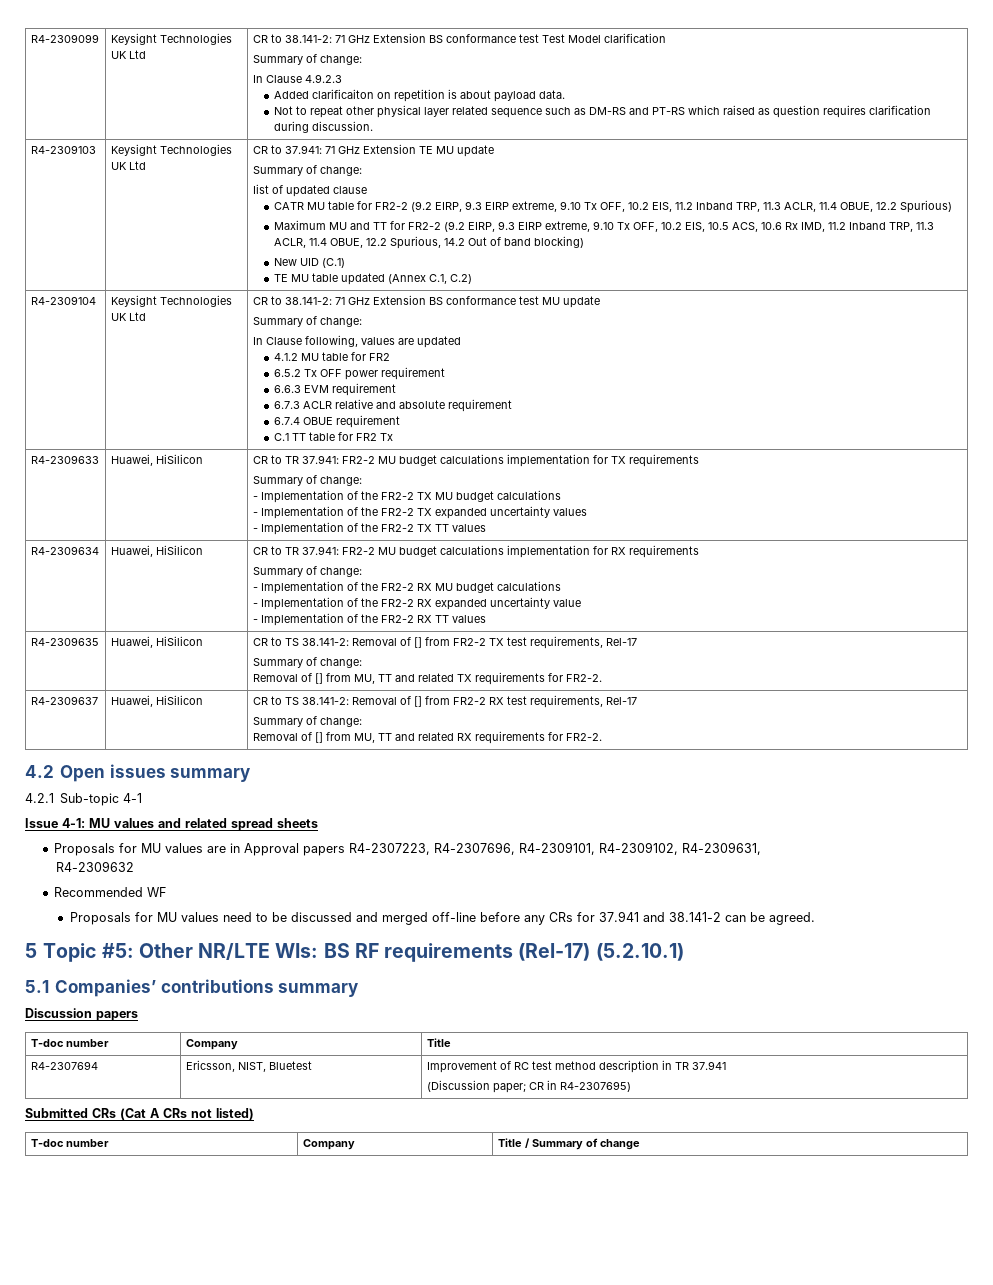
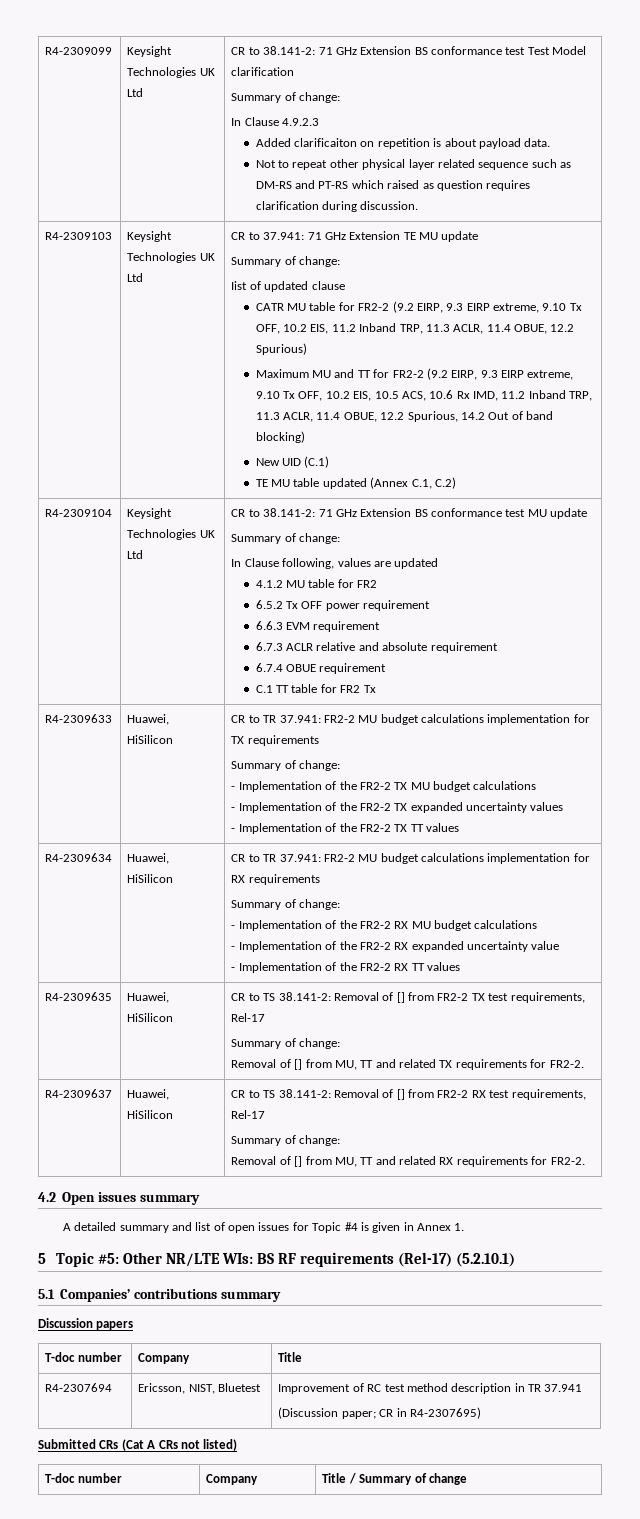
[25,793,143,806] [25,818,318,831] [54,842,762,856] [55,861,134,872] [54,887,167,897] [69,911,815,925] 4.2.1 Sub-topic 4-1 // Issue 4-1: MU values and related spread sheets // Proposals for MU values are in Approval papers R4-2307223, R4-2307696, R4-2309101, R4-2309102, R4-2309631, // R4-2309632 // Recommended WF // Proposals for MU values need to be discussed and merged off-line before any CRs for 37.941 and 38.141-2 can be agreed. -> [62,1222,465,1233] A detailed summary and list of open issues for Topic #4 is given in Annex 1.

